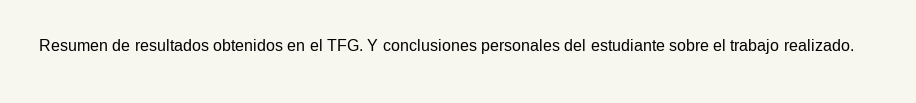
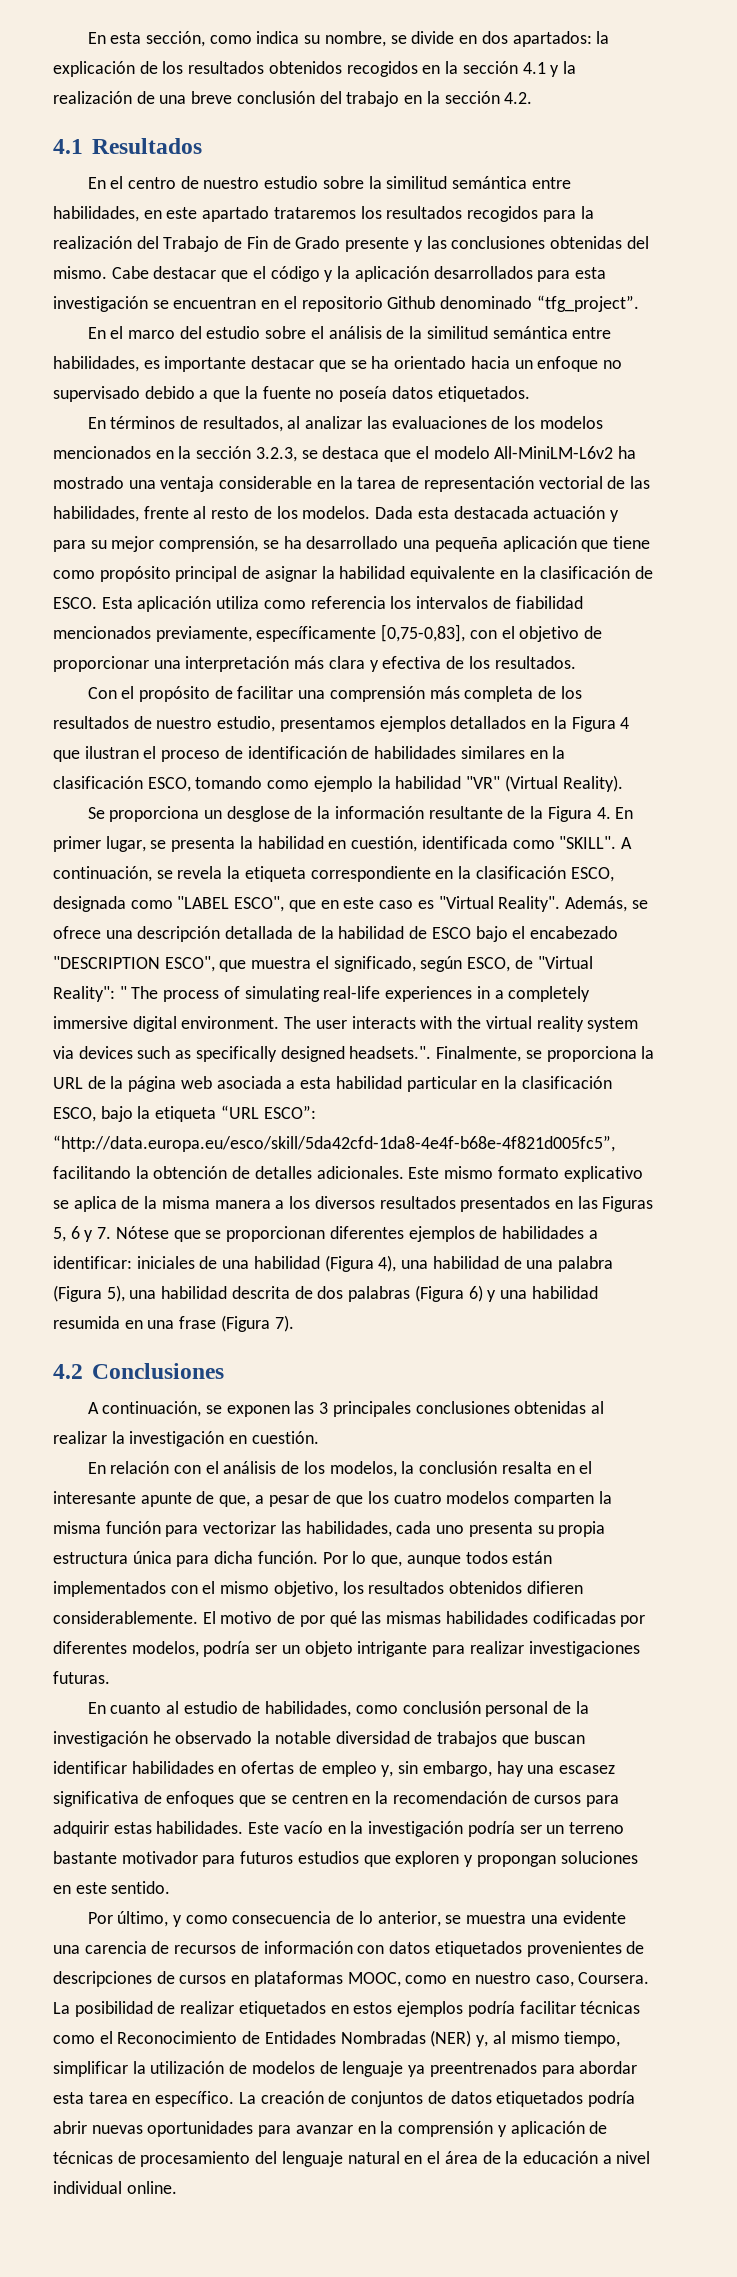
[39,39,854,54] Resumen de resultados obtenidos en el TFG. Y conclusiones personales del estudiante sobre el trabajo realizado. -> [87,31,610,47] [53,61,576,77] [53,91,533,107] [53,138,202,154] [87,176,571,189] [53,206,594,222] [53,236,649,252] [53,266,606,282] [53,295,639,312] [87,326,612,339] [53,356,622,372] [53,386,530,402] [87,416,603,432] [53,446,636,462] [53,476,650,492] [53,506,619,522] [53,536,650,552] [53,566,653,582] [53,596,583,612] [53,624,603,642] [53,656,576,672] [87,686,582,702] [53,716,630,732] [53,746,566,762] [53,775,623,792] [87,806,634,822] [53,836,632,852] [53,866,614,882] [53,896,648,912] [53,926,618,942] [53,956,593,972] [53,986,591,1002] [53,1016,639,1032] [53,1046,655,1062] [53,1076,612,1092] [53,1105,316,1122] [53,1135,615,1152] [53,1166,643,1182] [53,1196,654,1212] [53,1226,598,1242] [53,1255,613,1272] [53,1285,598,1302] [53,1315,294,1332] [53,1363,224,1379] [87,1401,605,1417] [53,1431,319,1447] [87,1461,593,1477] [53,1491,612,1507] [53,1521,606,1537] [53,1551,553,1567] [53,1581,583,1597] [53,1611,646,1627] [53,1641,640,1657] [53,1671,110,1684] [87,1701,589,1717] [53,1731,585,1747] [53,1761,615,1777] [53,1791,619,1807] [53,1821,624,1837] [53,1851,638,1867] [53,1881,171,1894] [87,1911,626,1927] [53,1941,645,1957] [53,1971,650,1987] [53,2001,641,2017] [53,2030,621,2047] [53,2061,638,2077] [53,2091,635,2107] [53,2121,608,2137] [53,2151,651,2167] [53,2181,177,2194] En esta sección, como indica su nombre, se divide en dos apartados: la explicación de los resultados obtenidos recogidos en la sección 4.1 y la realización de una breve conclusión del trabajo en la sección 4.2. // 4.1 Resultados // En el centro de nuestro estudio sobre la similitud semántica entre habilidades, en este apartado trataremos los resultados recogidos para la realización del Trabajo de Fin de Grado presente y las conclusiones obtenidas del mismo. Cabe destacar que el código y la aplicación desarrollados para esta investigación se encuentran en el repositorio Github denominado “tfg_project”. // En el marco del estudio sobre el análisis de la similitud semántica entre habilidades, es importante destacar que se ha orientado hacia un enfoque no supervisado debido a que la fuente no poseía datos etiquetados. // En términos de resultados, al analizar las evaluaciones de los modelos mencionados en la sección 3.2.3, se destaca que el modelo All-MiniLM-L6v2 ha mostrado una ventaja considerable en la tarea de representación vectorial de las habilidades, frente al resto de los modelos. Dada esta destacada actuación y para su mejor comprensión, se ha desarrollado una pequeña aplicación que tiene como propósito principal de asignar la habilidad equivalente en la clasificación de ESCO. Esta aplicación utiliza como referencia los intervalos de fiabilidad mencionados previamente, específicamente [0,75-0,83], con el objetivo de proporcionar una interpretación más clara y efectiva de los resultados. // Con el propósito de facilitar una comprensión más completa de los resultados de nuestro estudio, presentamos ejemplos detallados en la Figura 4 que ilustran el proceso de identificación de habilidades similares en la clasificación ESCO, tomando como ejemplo la habilidad "VR" (Virtual Reality). // Se proporciona un desglose de la información resultante de la Figura 4. En primer lugar, se presenta la habilidad en cuestión, identificada como "SKILL". A continuación, se revela la etiqueta correspondiente en la clasificación ESCO, designada como "LABEL ESCO", que en este caso es "Virtual Reality". Además, se ofrece una descripción detallada de la habilidad de ESCO bajo el encabezado "DESCRIPTION ESCO", que muestra el significado, según ESCO, de "Virtual Reality": " The process of simulating real-life experiences in a completely immersive digital environment. The user interacts with the virtual reality system via devices such as specifically designed headsets.". Finalmente, se proporciona la URL de la página web asociada a esta habilidad particular en la clasificación ESCO, bajo la etiqueta “URL ESCO”: “http://data.europa.eu/esco/skill/5da42cfd-1da8-4e4f-b68e-4f821d005fc5”, facilitando la obtención de detalles adicionales. Este mismo formato explicativo se aplica de la misma manera a los diversos resultados presentados en las Figuras 5, 6 y 7. Nótese que se proporcionan diferentes ejemplos de habilidades a identificar: iniciales de una habilidad (Figura 4), una habilidad de una palabra (Figura 5), una habilidad descrita de dos palabras (Figura 6) y una habilidad resumida en una frase (Figura 7). // 4.2 Conclusiones // A continuación, se exponen las 3 principales conclusiones obtenidas al realizar la investigación en cuestión. // En relación con el análisis de los modelos, la conclusión resalta en el interesante apunte de que, a pesar de que los cuatro modelos comparten la misma función para vectorizar las habilidades, cada uno presenta su propia estructura única para dicha función. Por lo que, aunque todos están implementados con el mismo objetivo, los resultados obtenidos difieren considerablemente. El motivo de por qué las mismas habilidades codificadas por diferentes modelos, podría ser un objeto intrigante para realizar investigaciones futuras. // En cuanto al estudio de habilidades, como conclusión personal de la investigación he observado la notable diversidad de trabajos que buscan identificar habilidades en ofertas de empleo y, sin embargo, hay una escasez significativa de enfoques que se centren en la recomendación de cursos para adquirir estas habilidades. Este vacío en la investigación podría ser un terreno bastante motivador para futuros estudios que exploren y propongan soluciones en este sentido. // Por último, y como consecuencia de lo anterior, se muestra una evidente una carencia de recursos de información con datos etiquetados provenientes de descripciones de cursos en plataformas MOOC, como en nuestro caso, Coursera. La posibilidad de realizar etiquetados en estos ejemplos podría facilitar técnicas como el Reconocimiento de Entidades Nombradas (NER) y, al mismo tiempo, simplificar la utilización de modelos de lenguaje ya preentrenados para abordar esta tarea en específico. La creación de conjuntos de datos etiquetados podría abrir nuevas oportunidades para avanzar en la comprensión y aplicación de técnicas de procesamiento del lenguaje natural en el área de la educación a nivel individual online.

